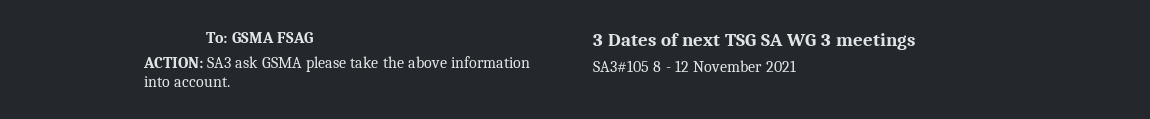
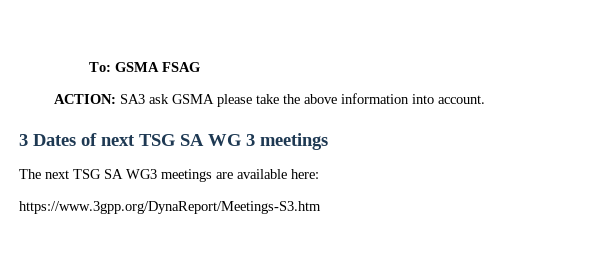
[593,60,796,72] SA3#105 8 - 12 November 2021 -> [19,169,319,182] [19,201,321,214] The next TSG SA WG3 meetings are available here: // https://www.3gpp.org/DynaReport/Meetings-S3.htm

